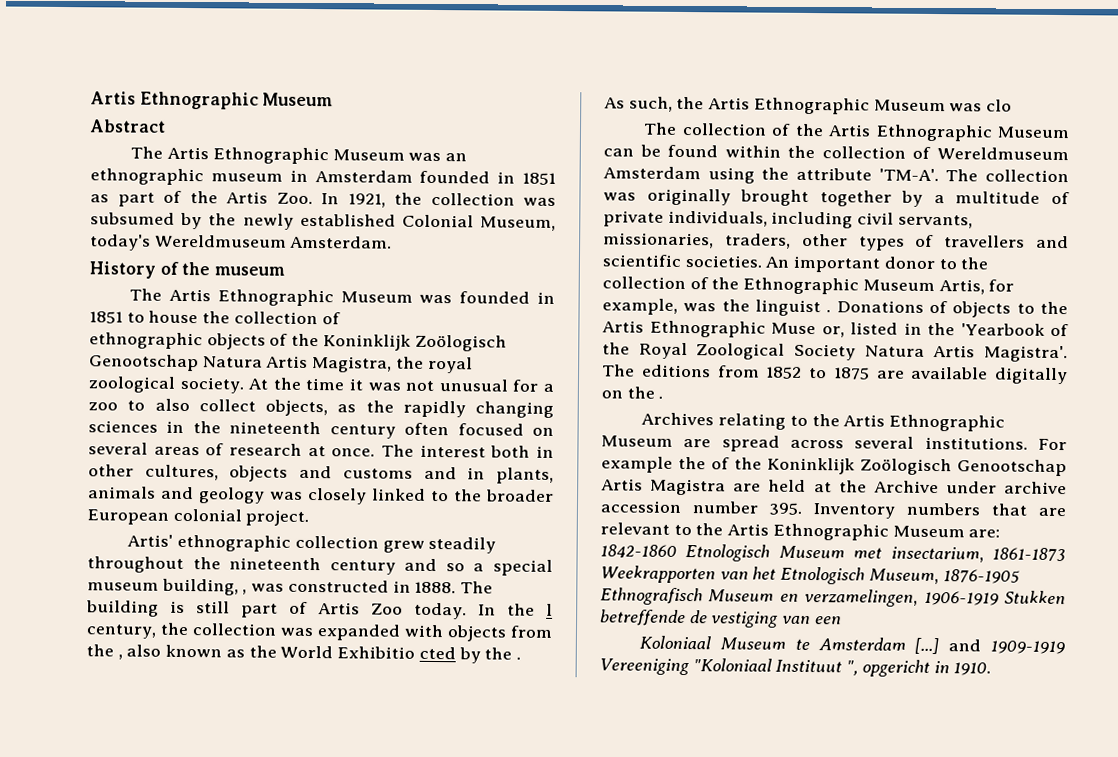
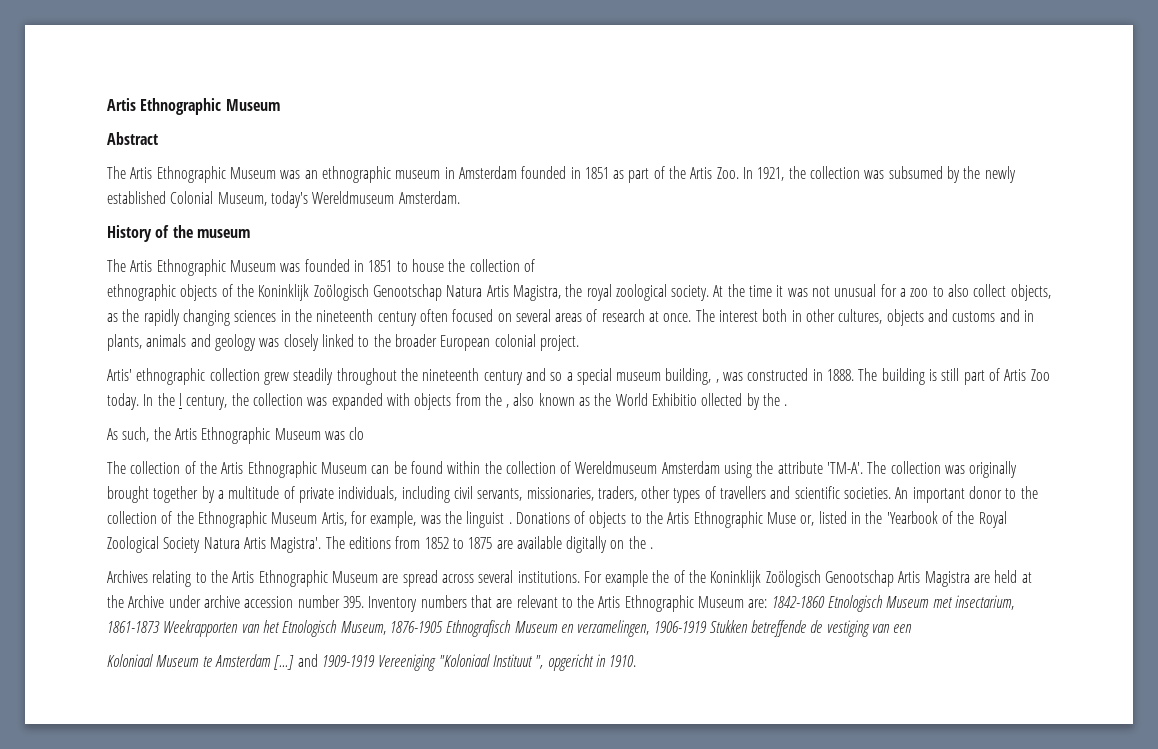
[418,646,456,660] cted -> [701,393,743,406] ollected

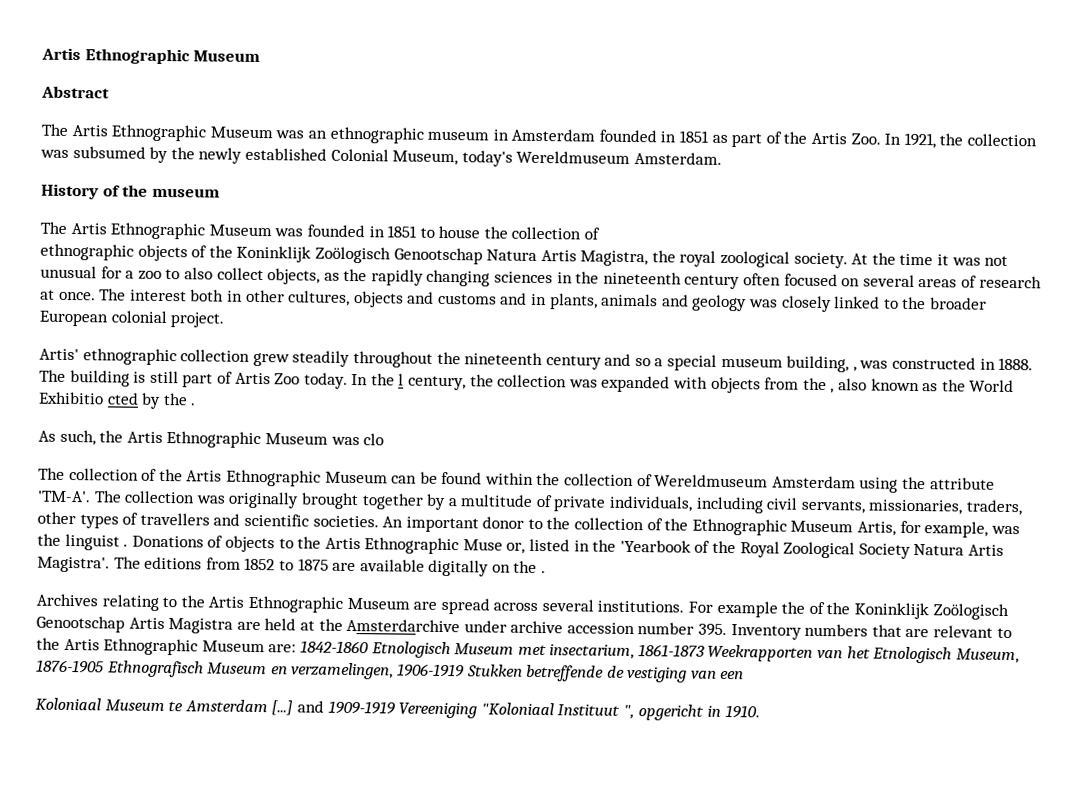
[701,393,743,406] ollected -> [106,392,139,405] cted
[128,595,165,608] Archive -> [346,618,461,633] Amsterdarchive

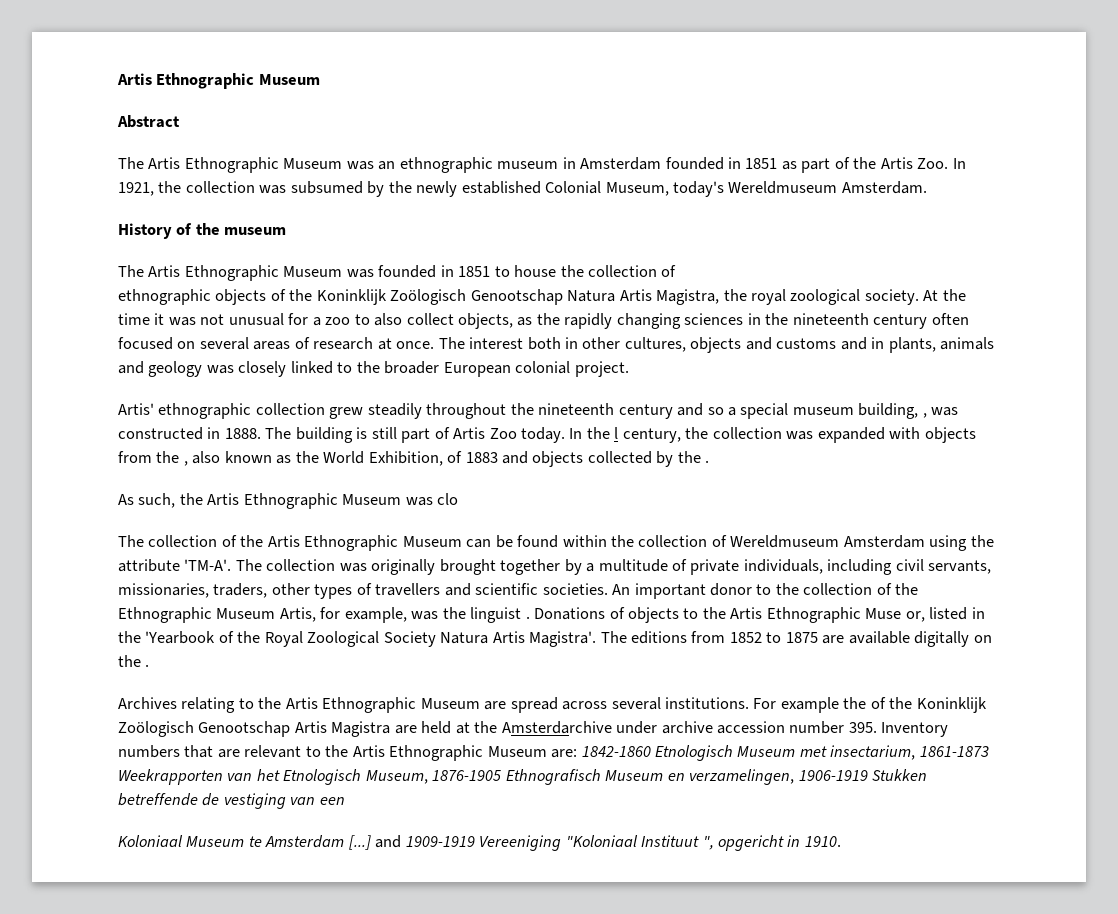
[38,391,139,405] Exhibitio cted -> [368,451,652,467] Exhibition, of 1883 and objects collected

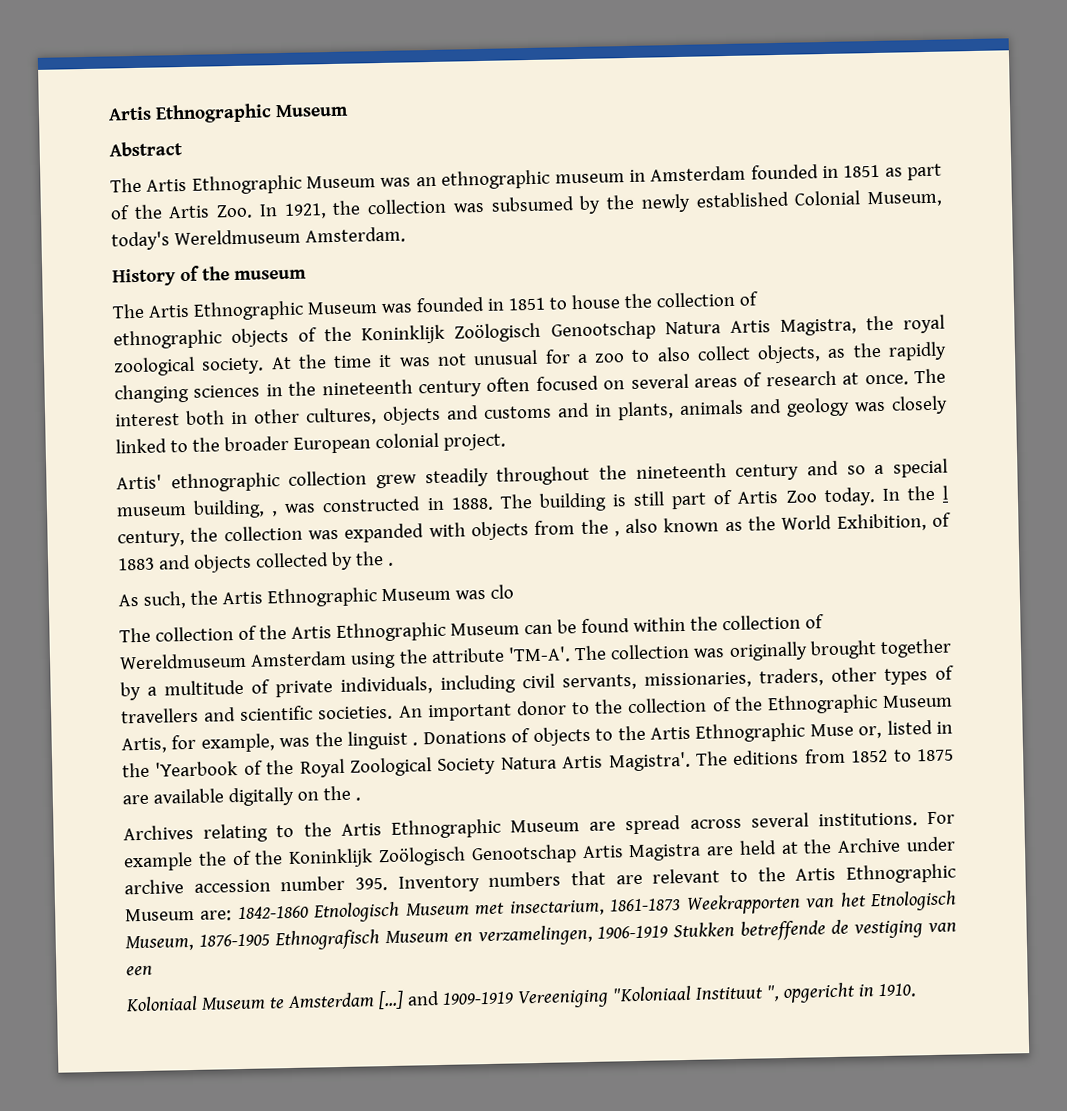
[501,721,612,734] Amsterdarchive -> [837,837,902,853] Archive

